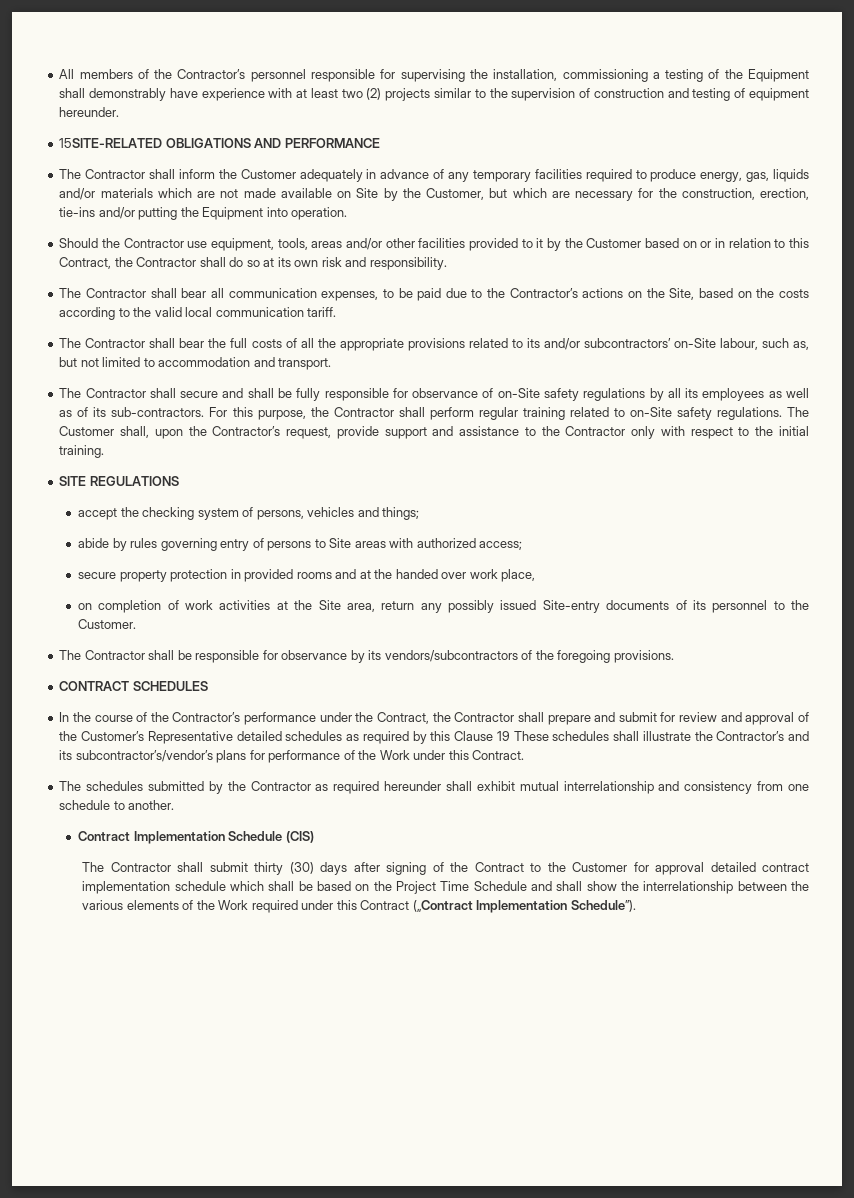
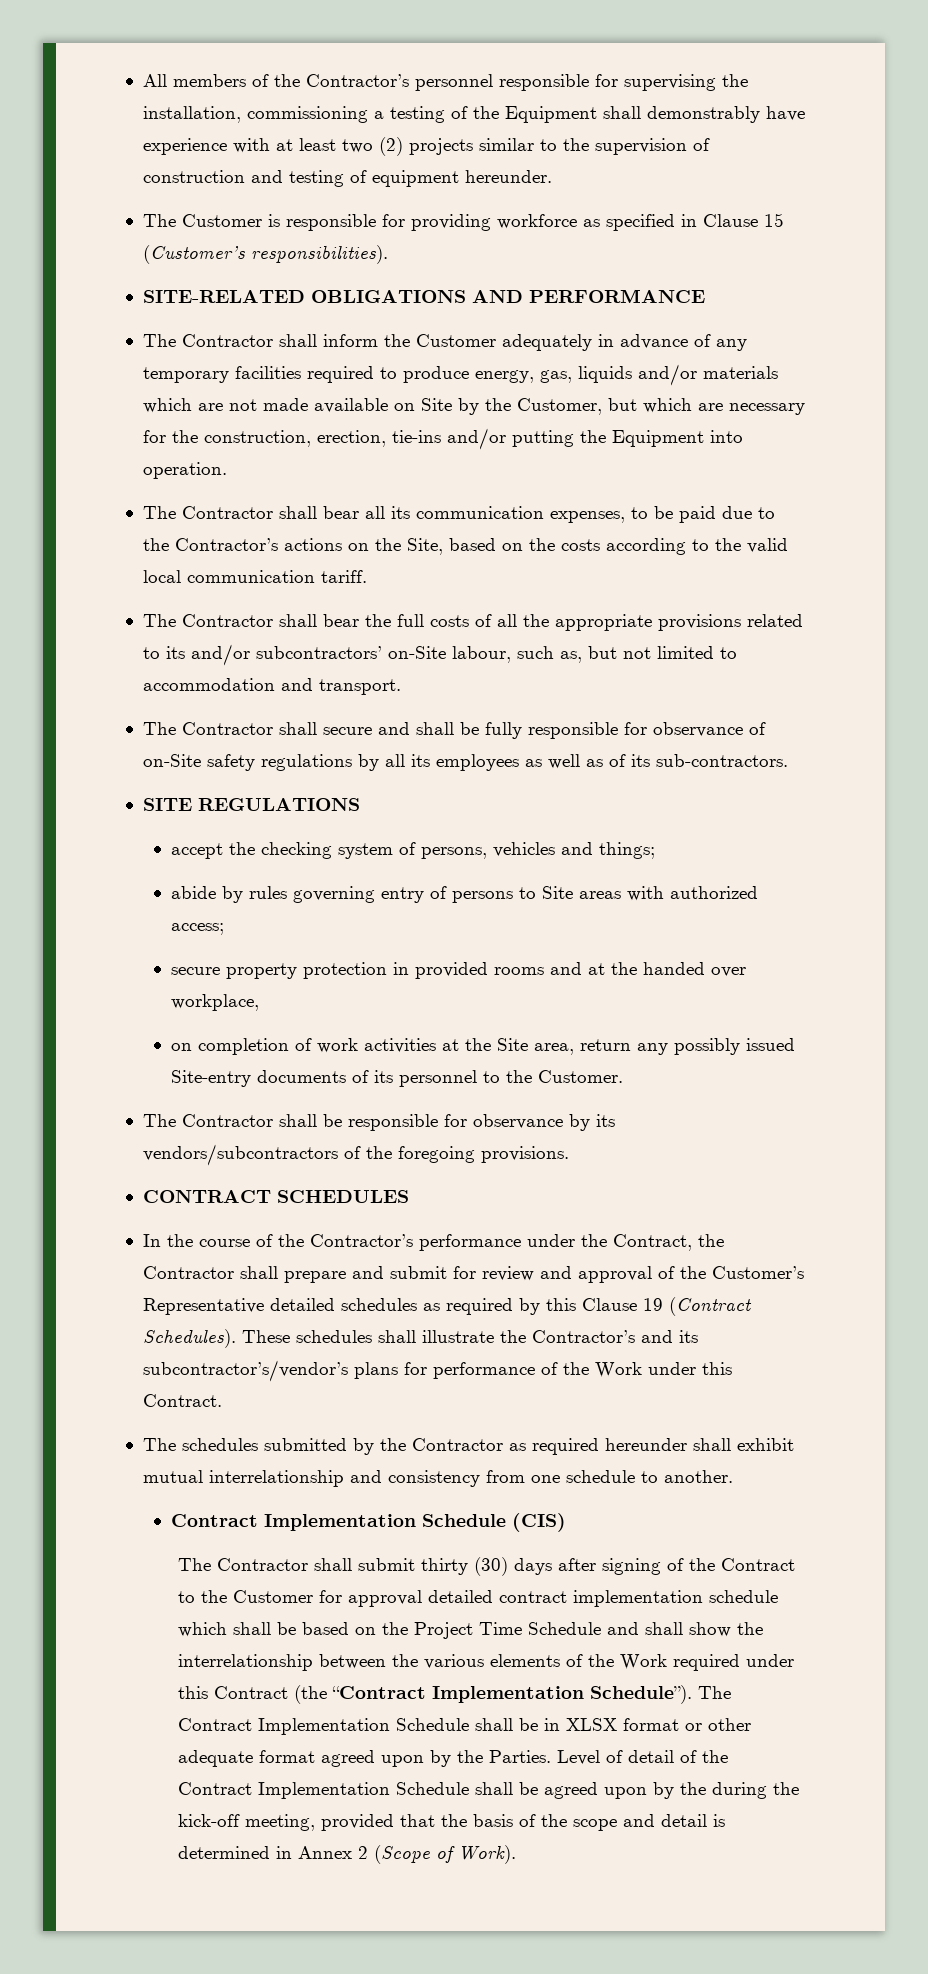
[59,138,163,148] 15SITE-RELATED -> [142,213,784,231] [142,245,388,264] [142,290,305,303] The Customer is responsible for providing workforce as specified in Clause 15 (Customer’s responsibilities). // SITE-RELATED
[59,238,809,251] [59,257,447,270] // Should the Contractor use equipment, tools, areas and/or other facilities provided to it by the Customer based on or in relation to this Contract, the Contractor shall do so at its own risk and responsibility. -> (227, 470) none
(224, 293) none -> [390,506,410,519] its
[209,407,809,420] [59,426,809,439] [59,445,105,458] For this purpose, the Contractor shall perform regular training related to on-Site safety regulations. The Customer shall, upon the Contractor’s request, provide support and assistance to the Contractor only with respect to the initial training. -> (788, 760) none
[469,569,536,582] work place, -> [170,994,259,1011] workplace,
(510, 736) none -> [668,1297,752,1316] [142,1329,236,1348] (Contract Schedules).
[412,900,636,913] („Contract Implementation Schedule”). -> [294,1685,732,1704] [178,1718,752,1735] [178,1750,729,1767] [178,1782,800,1799] [178,1814,726,1831] [178,1845,517,1864] (the “Contract Implementation Schedule”). The Contract Implementation Schedule shall be in XLSX format or other adequate format agreed upon by the Parties. Level of detail of the Contract Implementation Schedule shall be agreed upon by the during the kick-off meeting, provided that the basis of the scope and detail is determined in Annex 2 (Scope of Work).

